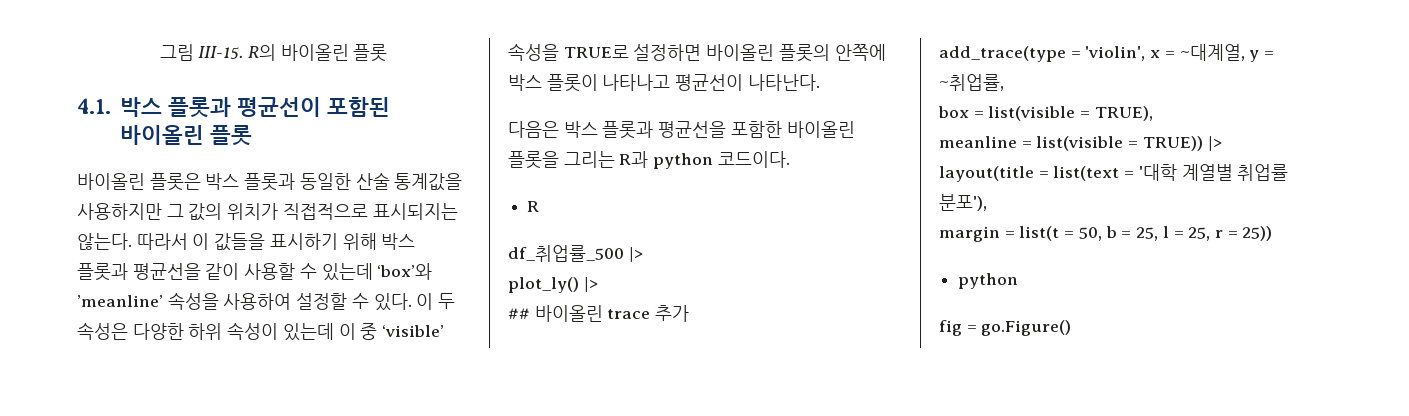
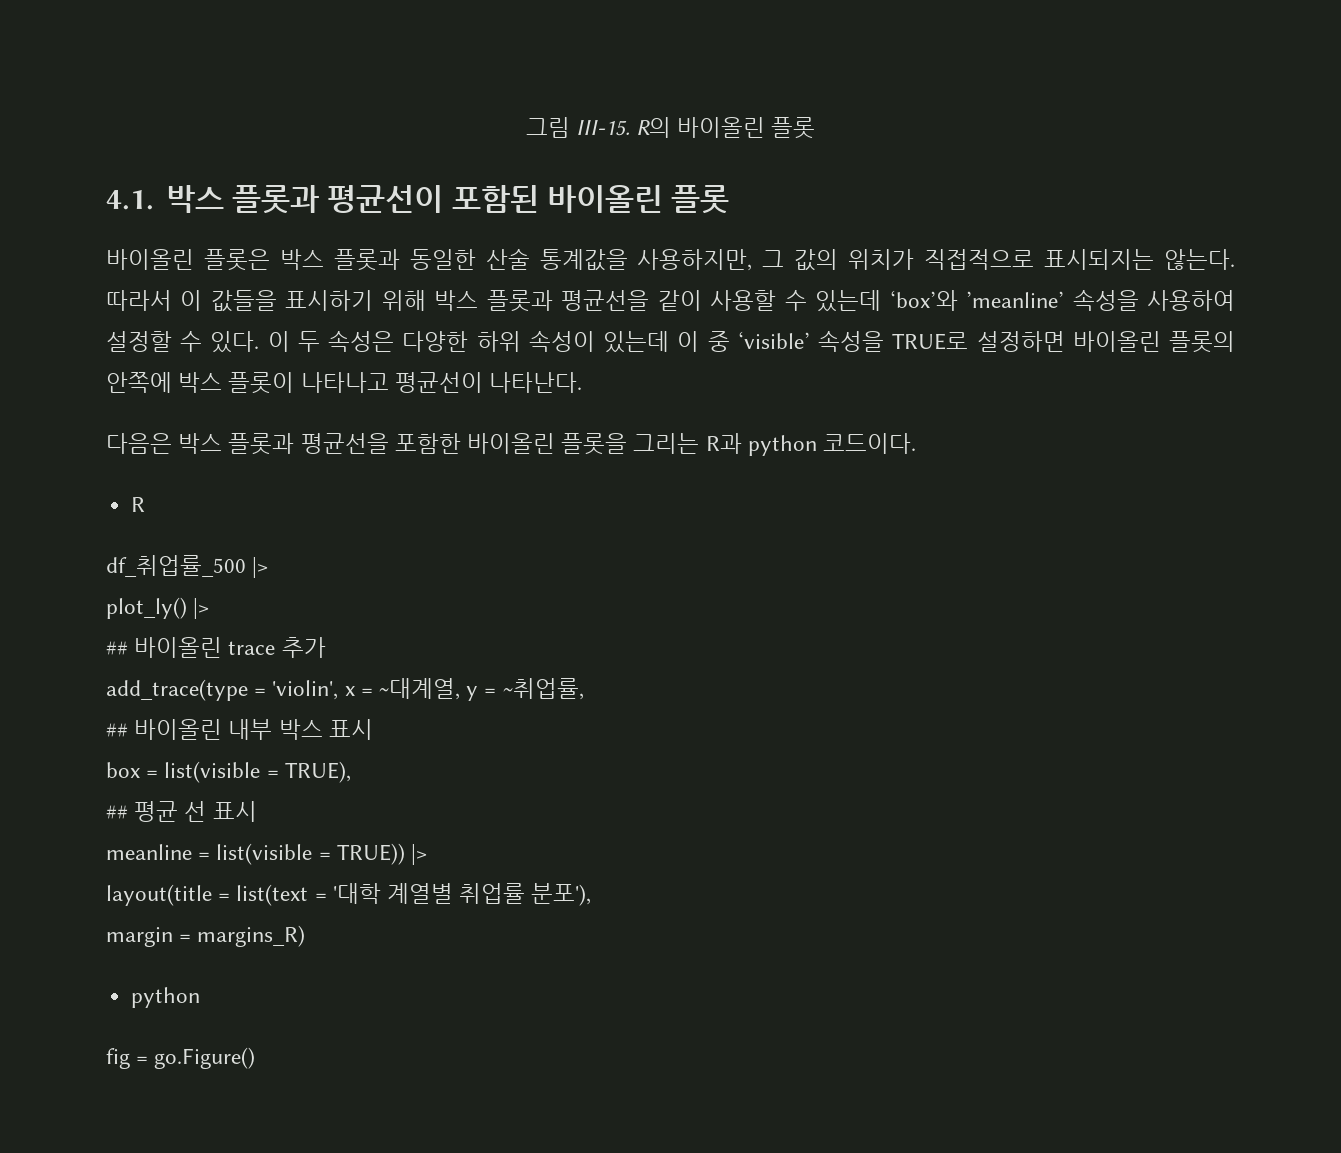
[77,203,162,220] 사용하지만 -> [637,249,753,271] 사용하지만,
(1004, 82) none -> [106,719,373,740] // ## 바이올린 내부 박스 표시
(1153, 113) none -> [106,801,257,822] // ## 평균 선 표시
[1019,226,1273,241] list(t = 50, b = 25, l = 25, r = 25)) -> [197,925,306,947] margins_R)

